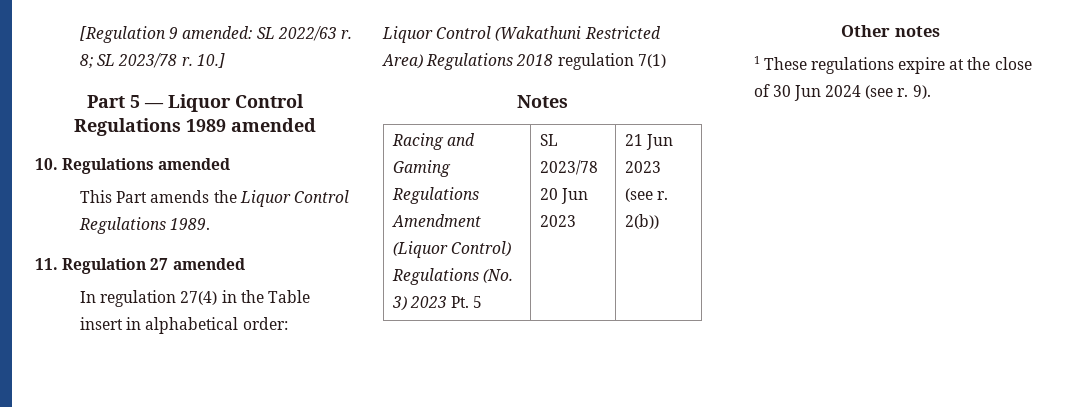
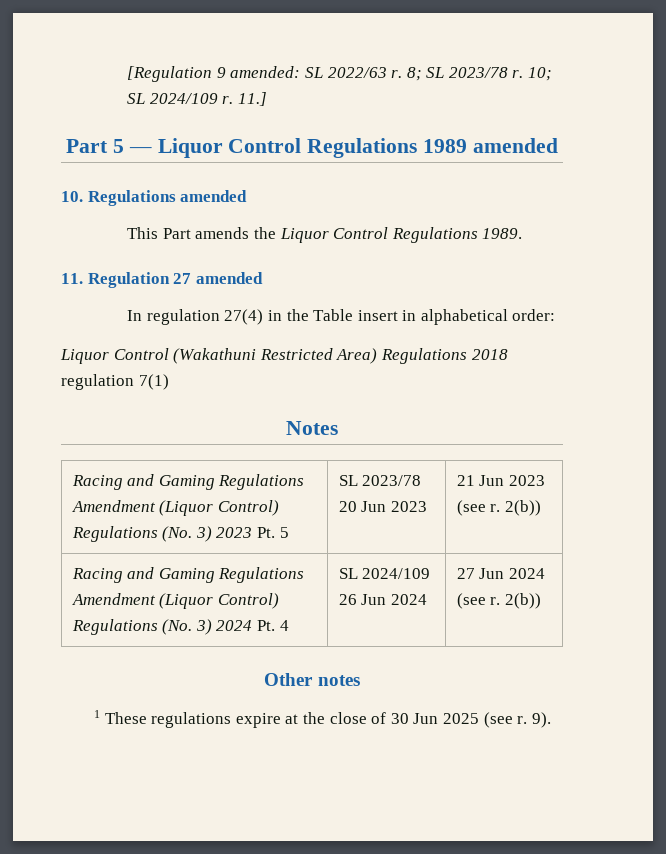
[196,53,225,68] 10.] -> [528,67,553,81] [127,92,267,106] 10; SL 2024/109 r. 11.]
(659, 221) none -> [71,567,305,583] [71,593,279,609] [71,619,289,635] [338,568,431,579] [338,594,427,605] [456,568,545,579] [456,593,541,609] // Racing and Gaming Regulations Amendment (Liquor Control) Regulations (No. 3) 2024 Pt. 4 | SL 2024/109 26 Jun 2024 | 27 Jun 2024 (see r. 2(b))
[825,85,862,97] 2024 -> [442,713,479,724] 2025

